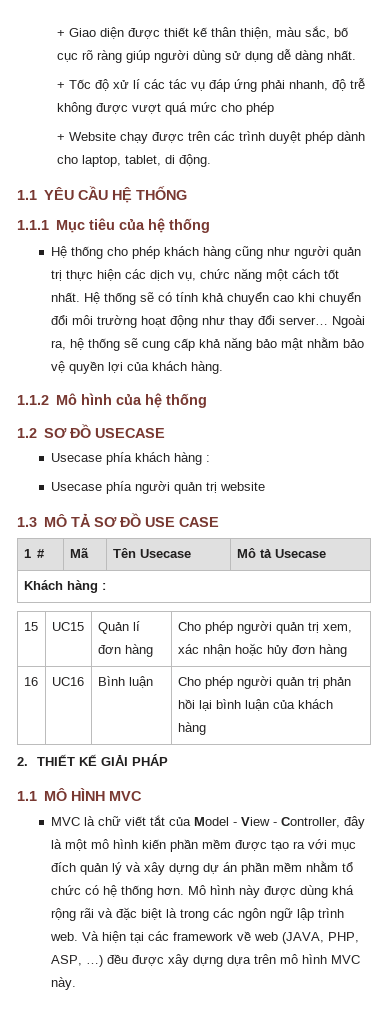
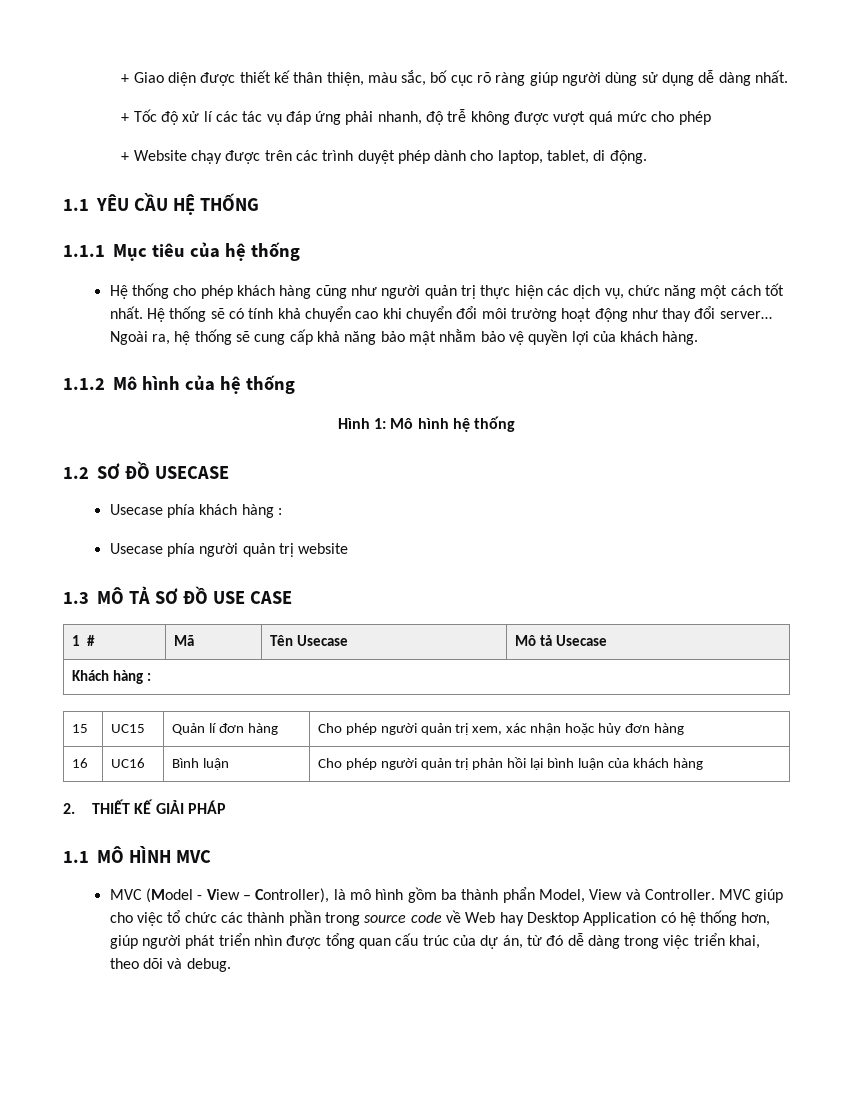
(207, 400) none -> [337,416,516,432] // Hình 1: Mô hình hệ thống
[84,815,366,829] [51,839,357,852] [51,861,354,875] [51,885,355,898] [51,907,345,921] [50,931,360,944] [51,954,361,967] [51,977,77,990] là chữ viết tắt của Model - View - Controller, đây là một mô hình kiến phần mềm được tạo ra với mục đích quản lý và xây dựng dự án phần mềm nhằm tổ chức có hệ thống hơn. Mô hình này được dùng khá rộng rãi và đặc biệt là trong các ngôn ngữ lập trình web. Và hiện tại các framework về web (JAVA, PHP, ASP, …) đều được xây dựng dựa trên mô hình MVC này. -> [146,887,784,903] [109,910,771,926] [109,933,761,949] [109,958,231,972] (Model - View – Controller), là mô hình gồm ba thành phẩn Model, View và Controller. MVC giúp cho việc tổ chức các thành phần trong source code về Web hay Desktop Application có hệ thống hơn, giúp người phát triển nhìn được tổng quan cấu trúc của dự án, từ đó dễ dàng trong việc triển khai, theo dõi và debug.

